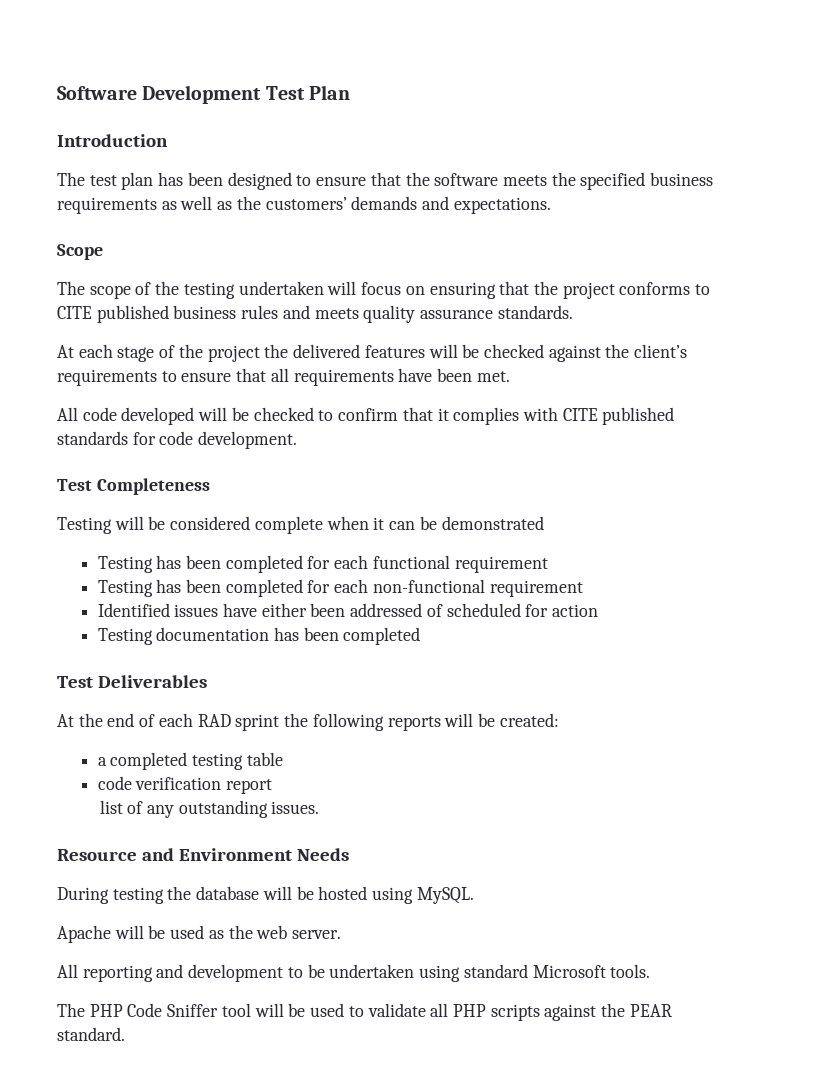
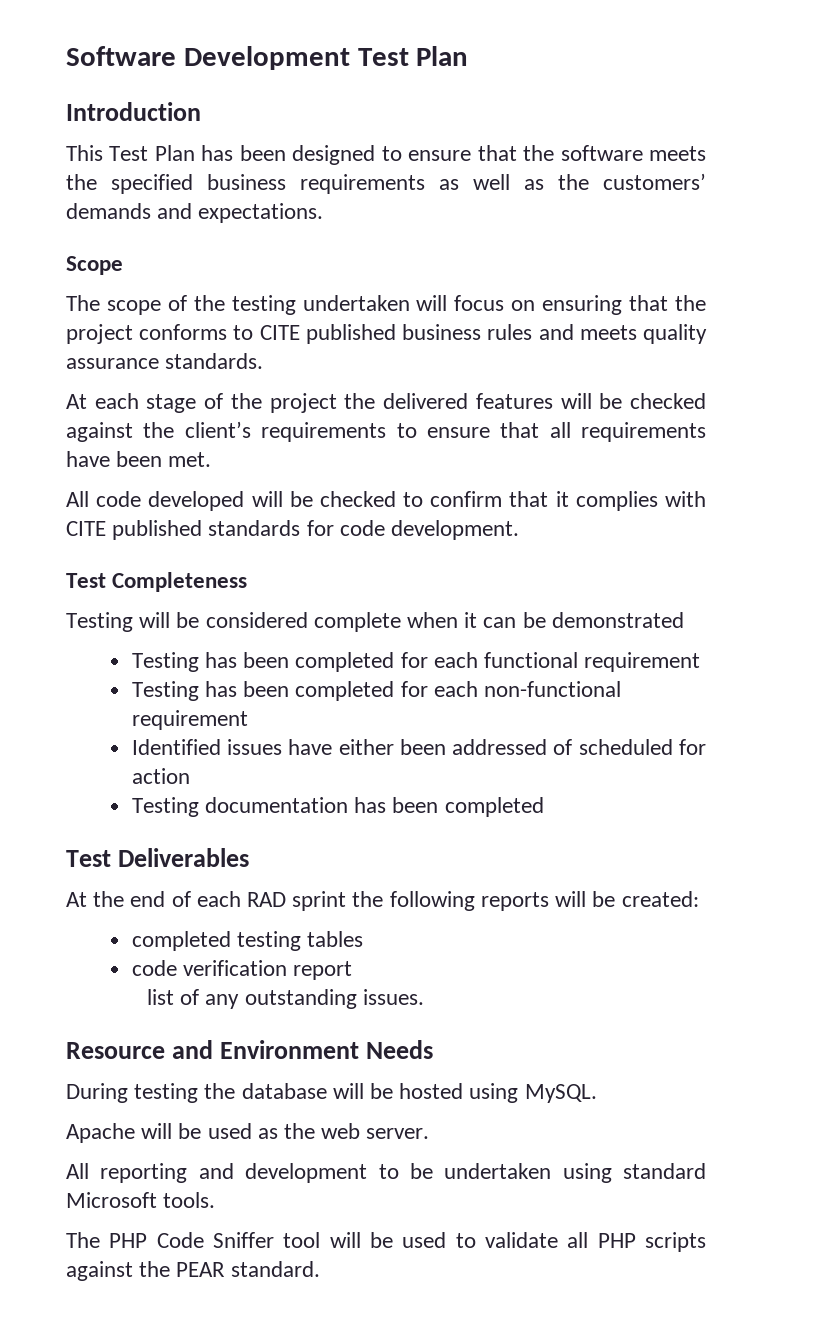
[57,172,154,190] The test plan -> [66,145,195,161] This Test Plan
[97,757,107,766] a -> (699, 899) none
[246,752,283,766] table -> [307,931,364,947] tables

